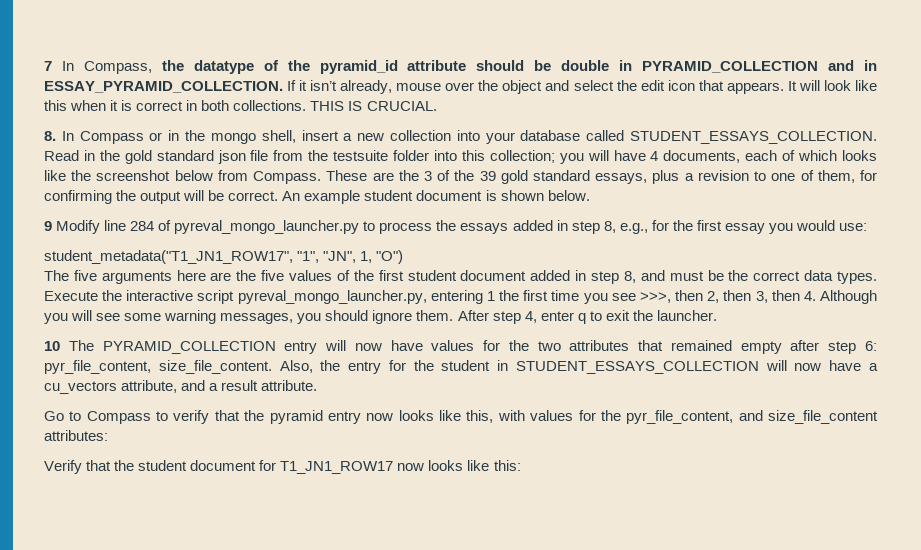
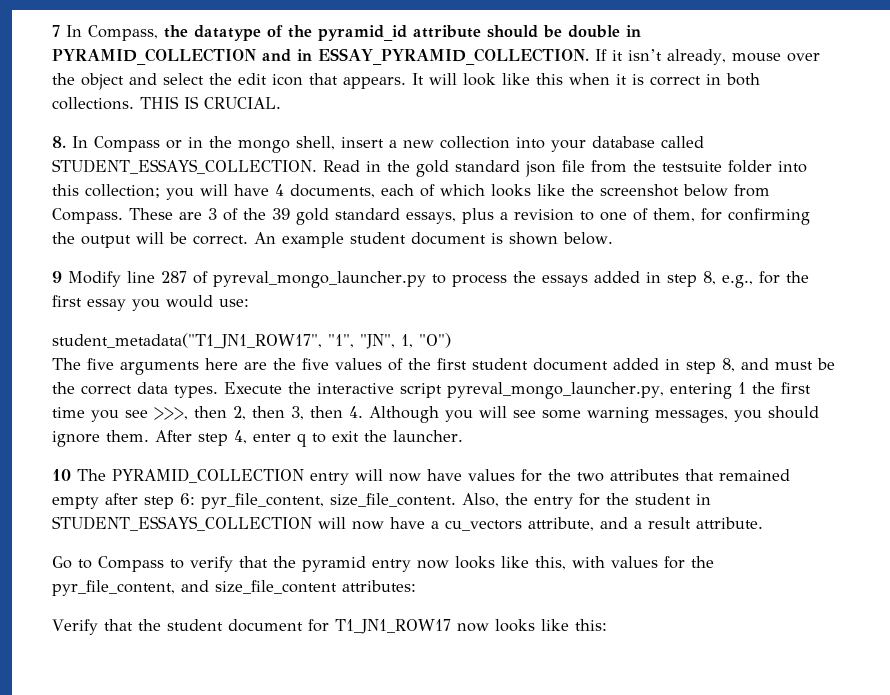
[398,170,419,181] the -> (202, 216) none
[130,221,155,231] 284 -> [161,271,187,283] 287

